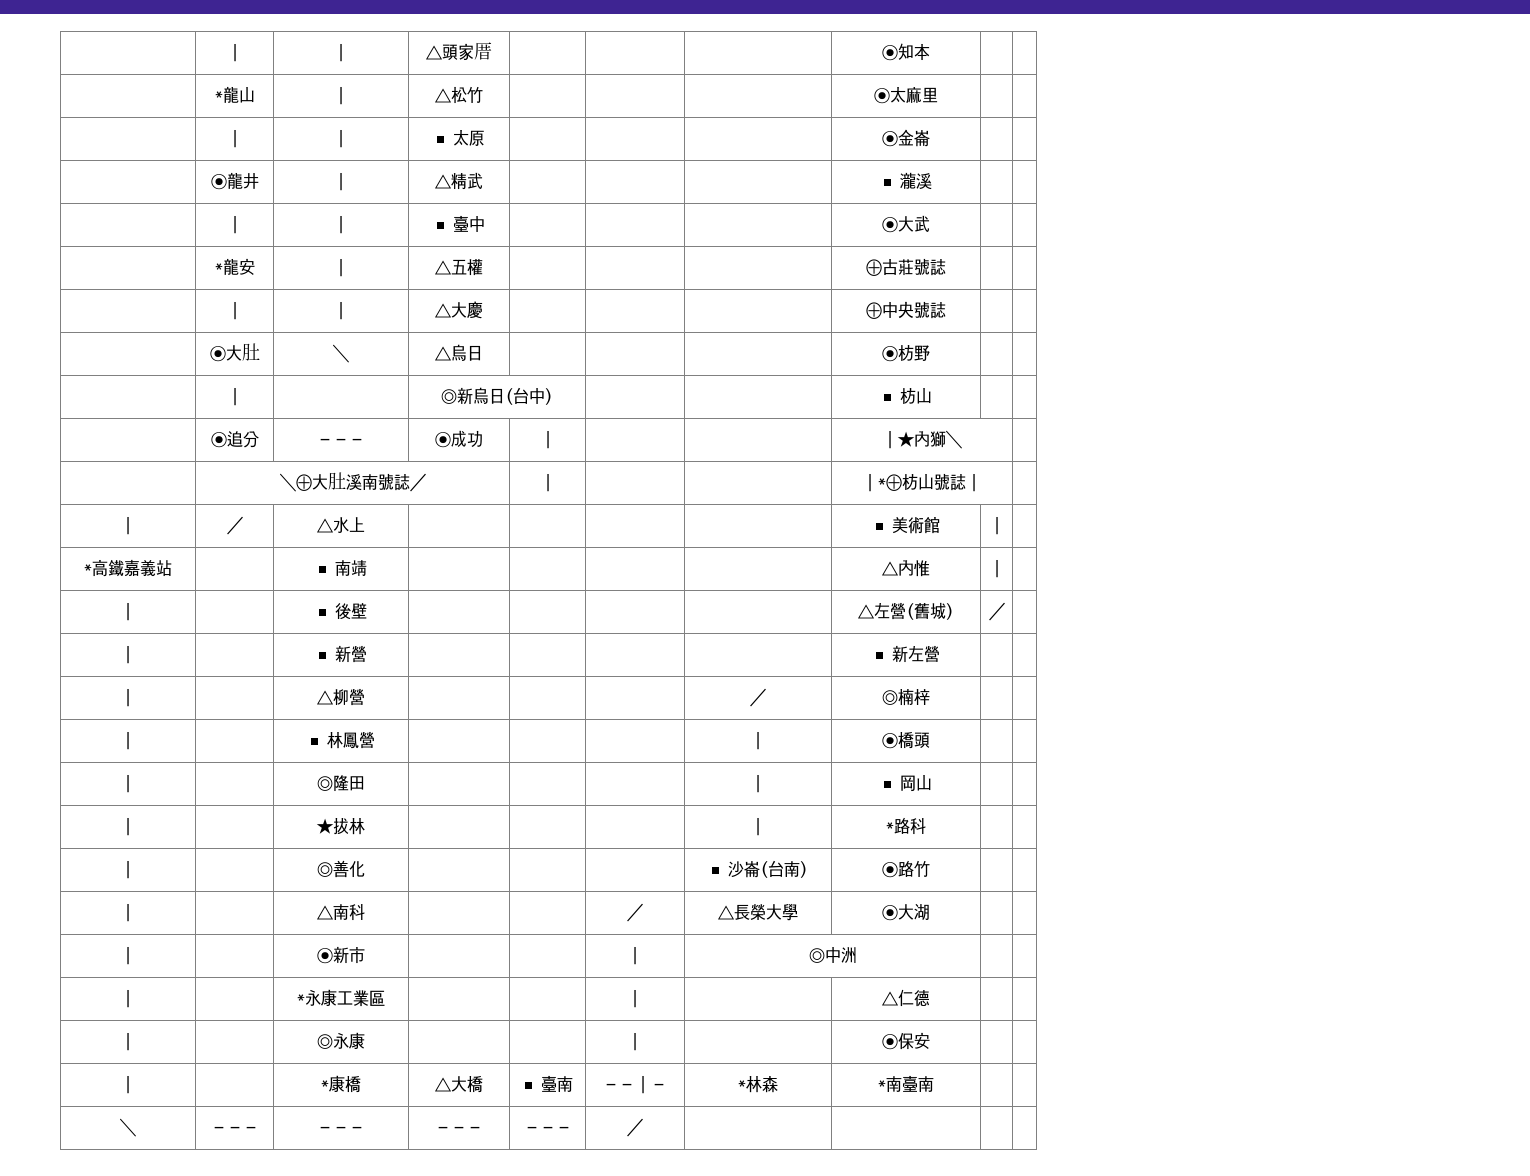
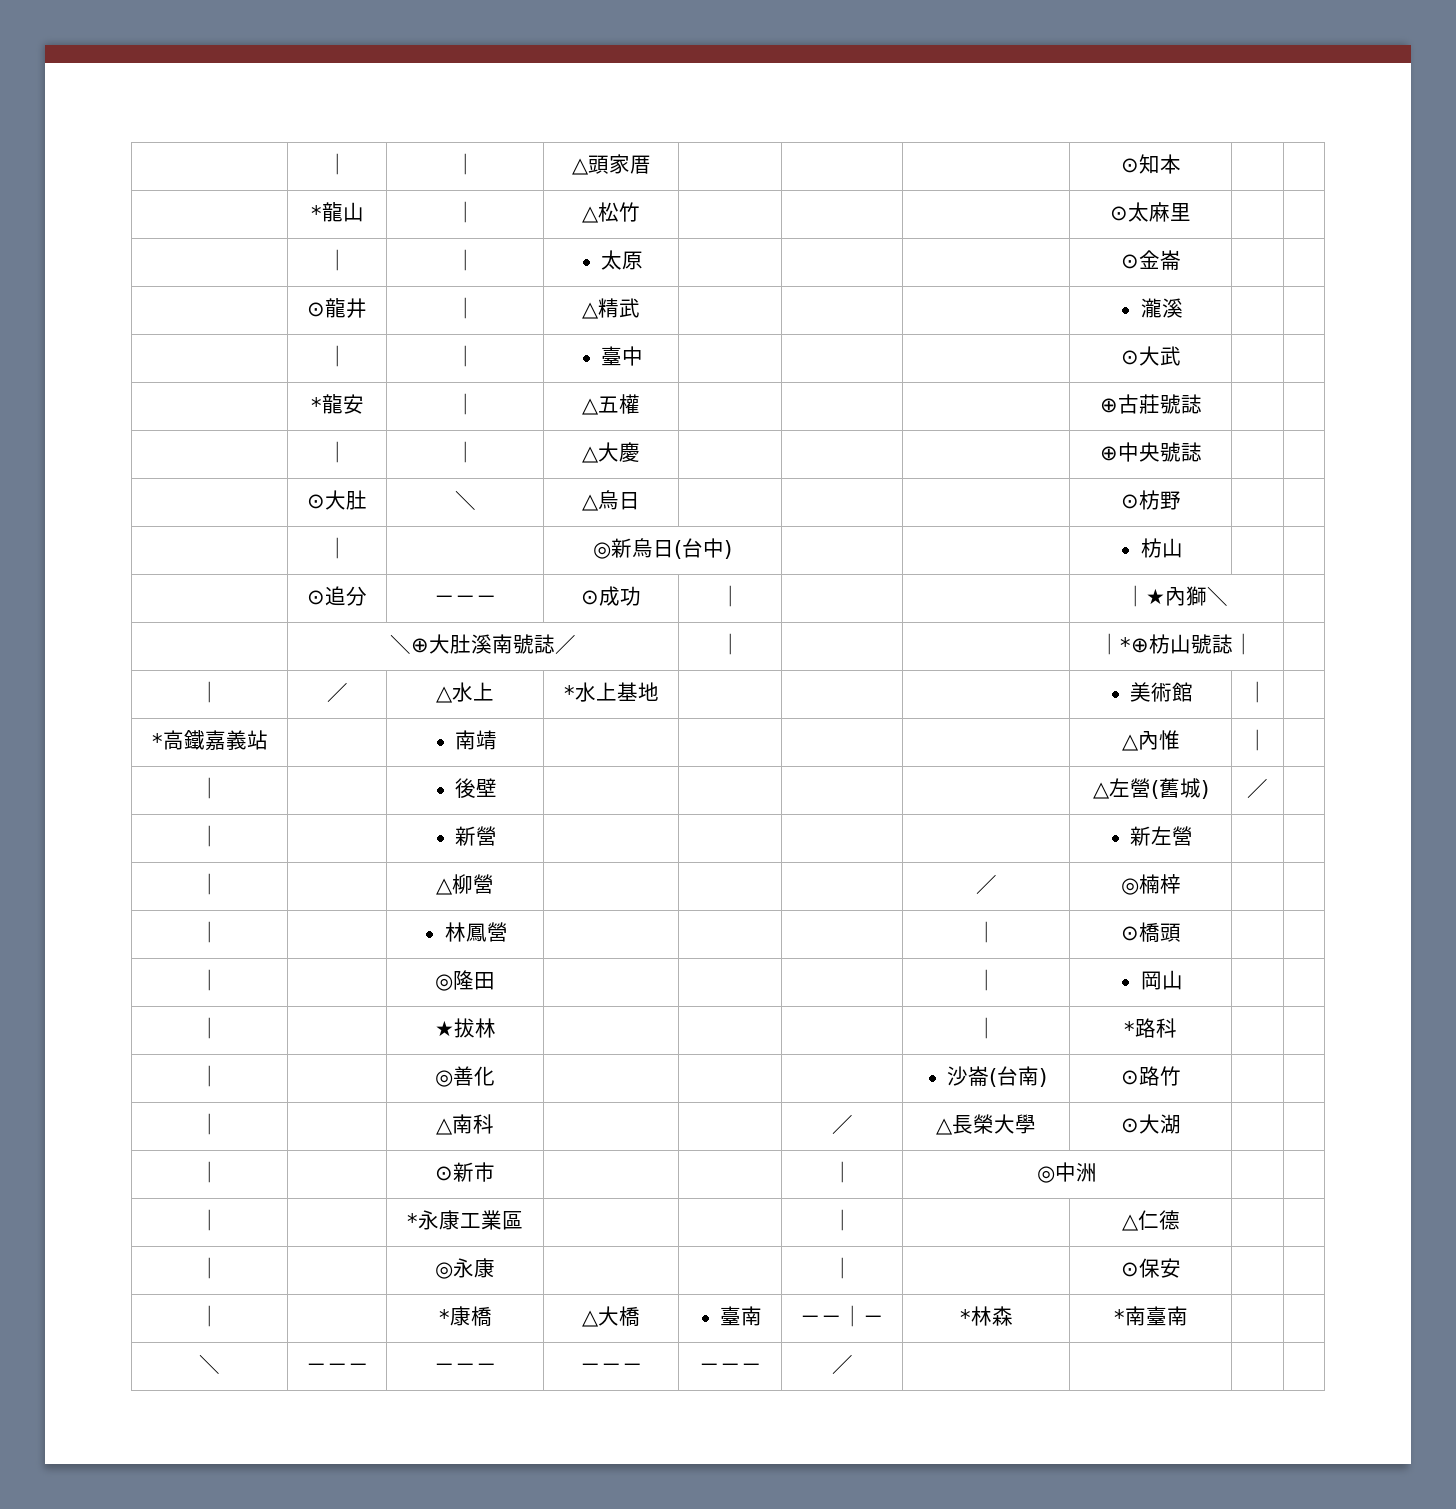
(365, 524) none -> [563,682,659,702] *水上基地

